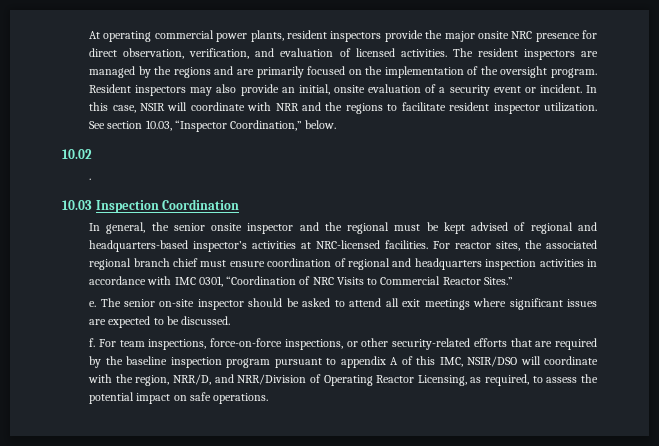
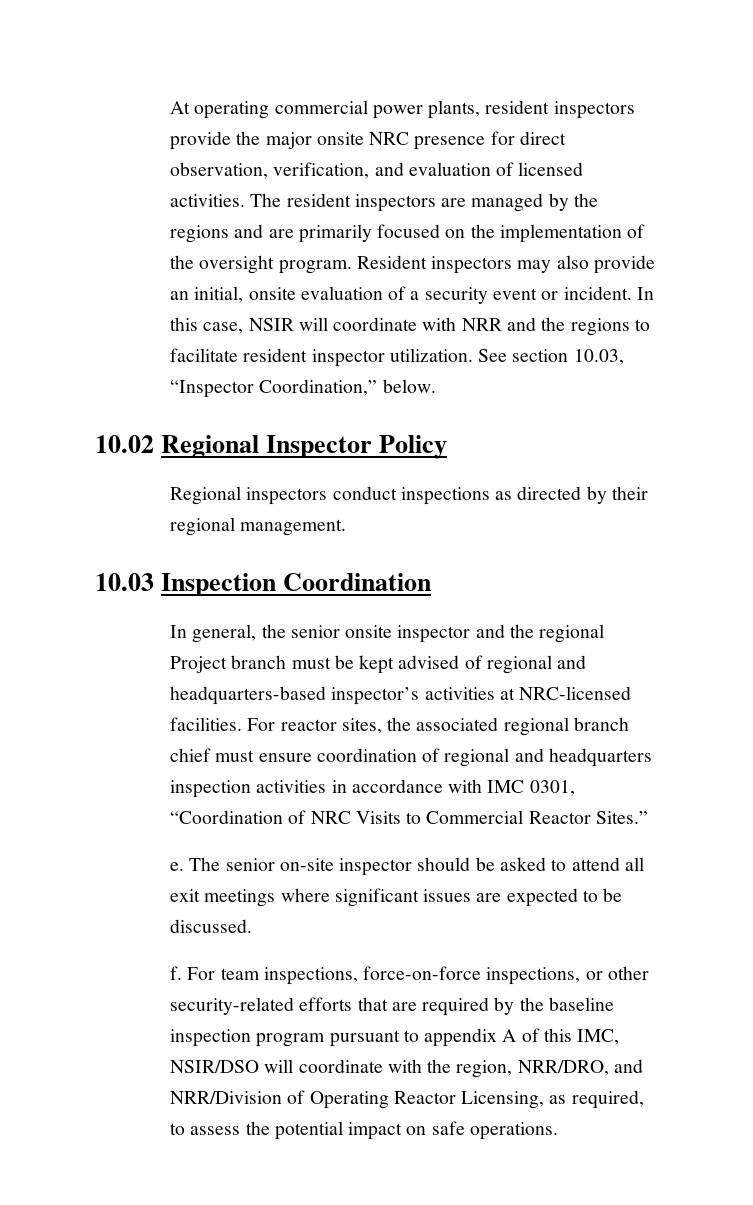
[89,178,92,180] // . -> [161,435,448,459] [170,486,649,505] [170,517,347,536] Regional Inspector Policy // Regional inspectors conduct inspections as directed by their regional management.
(390, 228) none -> [170,655,287,673] Project branch
[173,374,212,385] NRR/D, -> [517,1060,609,1076] NRR/DRO,

